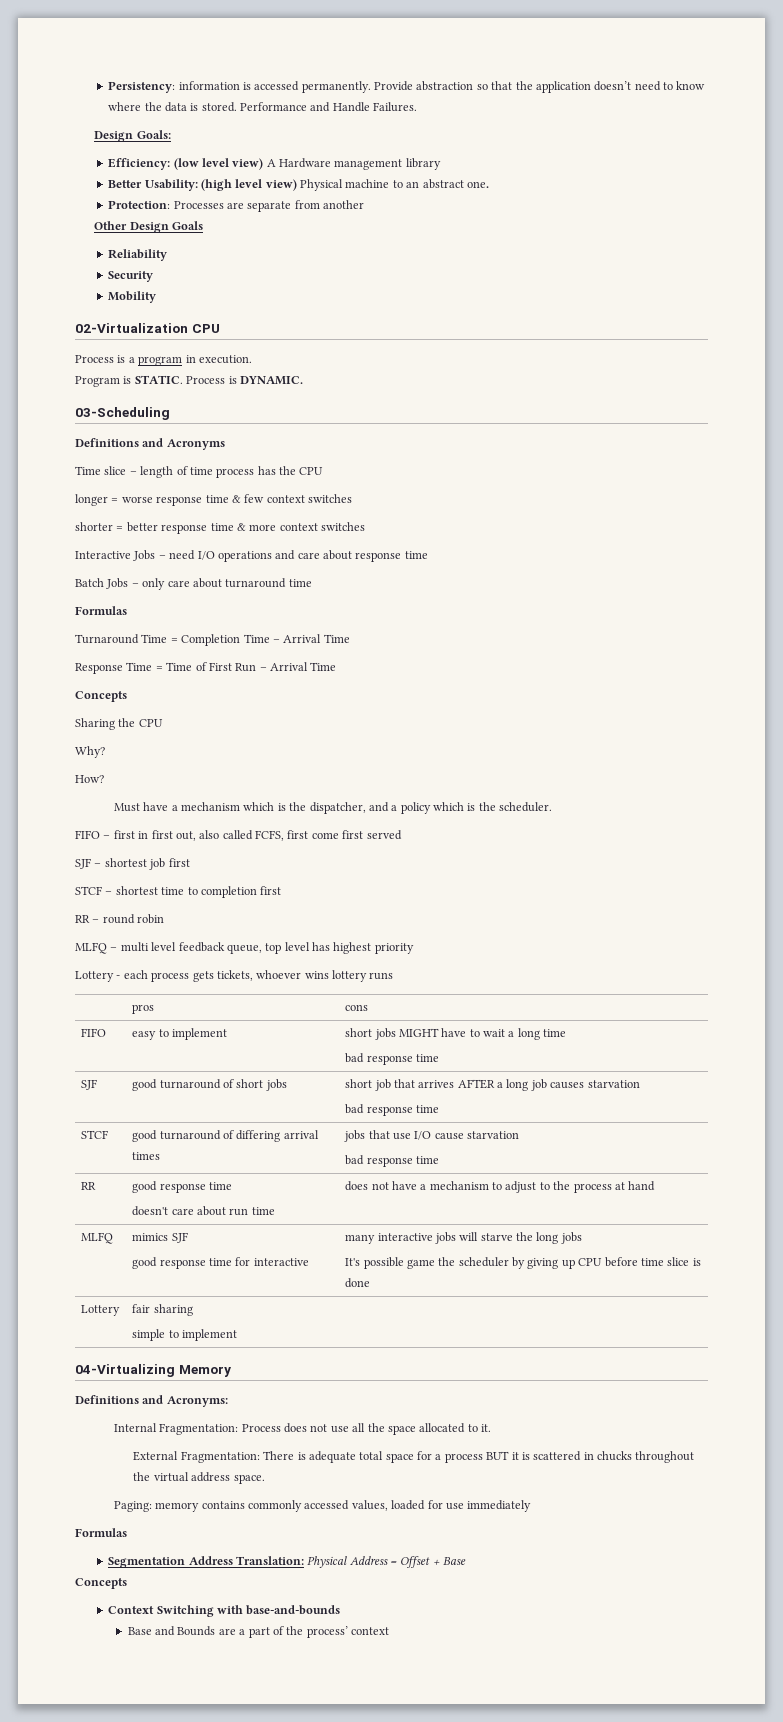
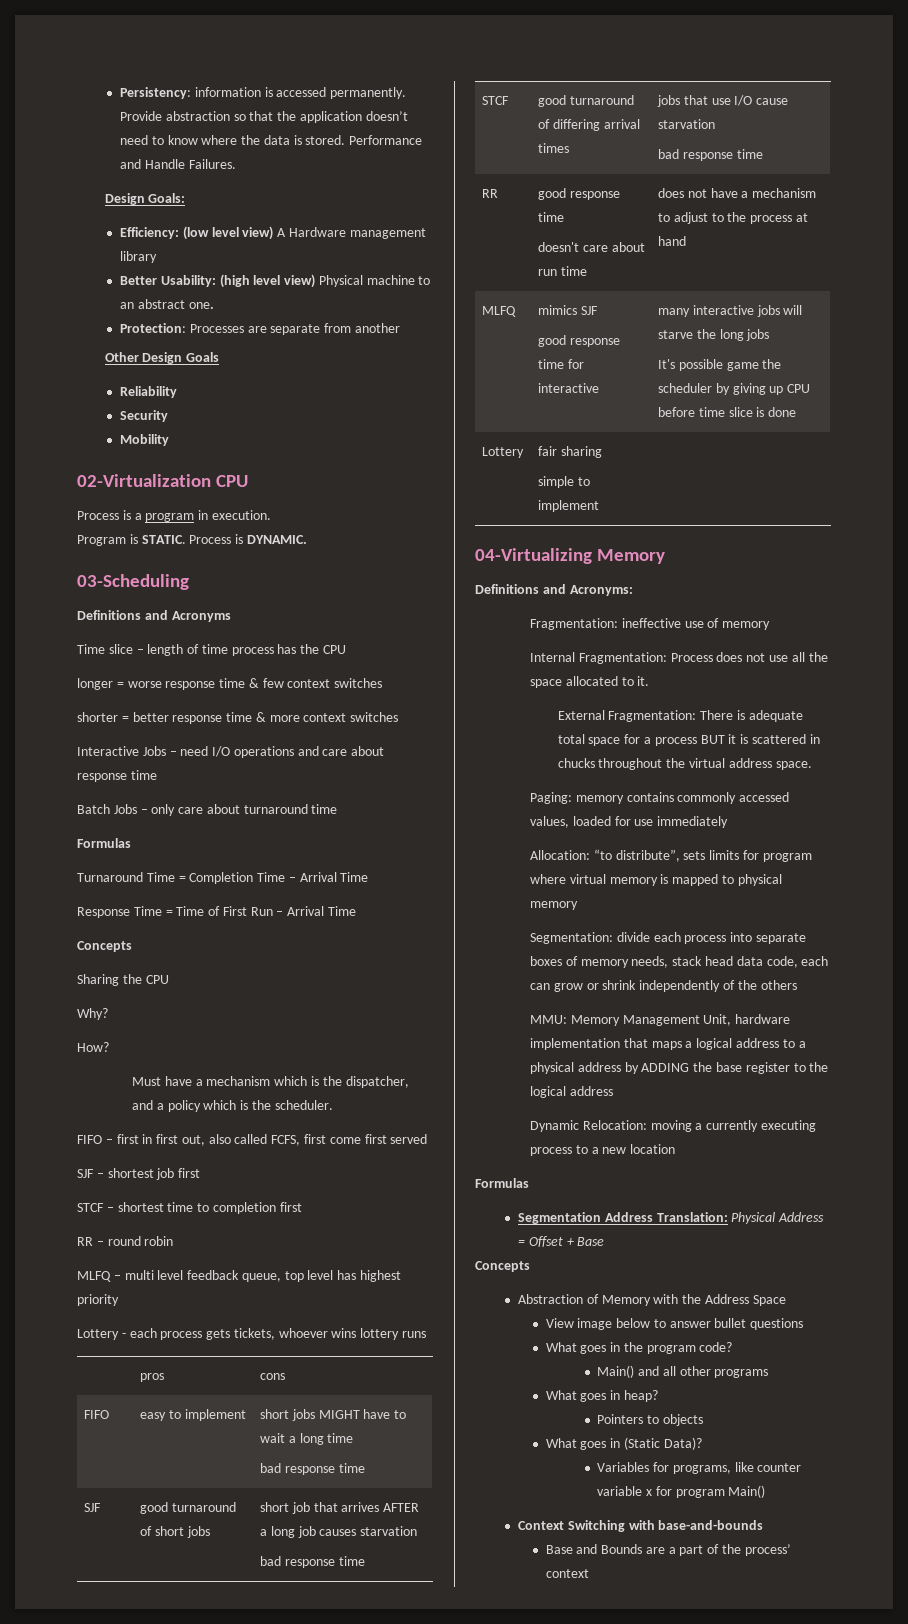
(228, 1401) none -> [530,618,771,630] // Fragmentation: ineffective use of memory
(532, 1506) none -> [530,849,812,862] [530,874,782,886] [530,901,579,910] [530,932,807,944] [530,956,829,968] [530,980,797,992] [530,1014,791,1026] [530,1038,806,1050] [530,1062,829,1074] [530,1086,613,1098] [530,1120,817,1132] [530,1144,676,1156] // Allocation: “to distribute”, sets limits for program where virtual memory is mapped to physical memory // Segmentation: divide each process into separate boxes of memory needs, stack head data code, each can grow or shrink independently of the others // MMU: Memory Management Unit, hardware implementation that maps a logical address to a physical address by ADDING the base register to the logical address // Dynamic Relocation: moving a currently executing process to a new location
(127, 1583) none -> [517,1294,786,1306] [545,1318,804,1330] [545,1342,733,1354] [597,1365,769,1378] [545,1390,658,1402] [597,1414,703,1426] [545,1437,702,1450] [597,1462,802,1474] [597,1485,766,1498] // Abstraction of Memory with the Address Space // View image below to answer bullet questions // What goes in the program code? // Main() and all other programs // What goes in heap? // Pointers to objects // What goes in (Static Data)? // Variables for programs, like counter variable x for program Main()

